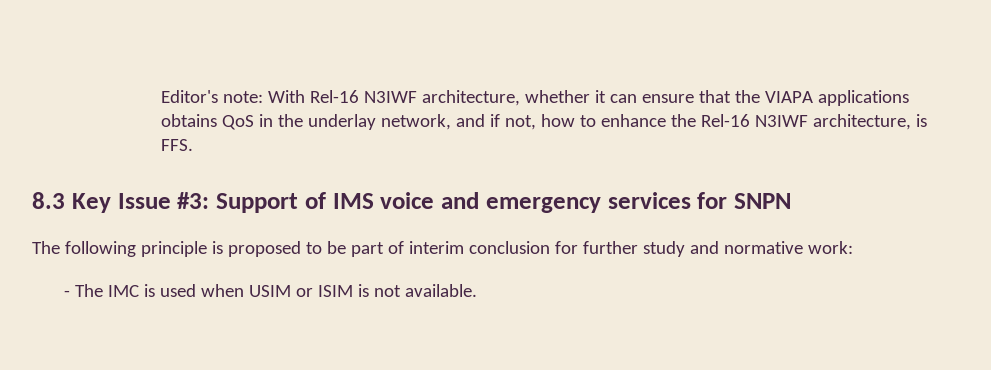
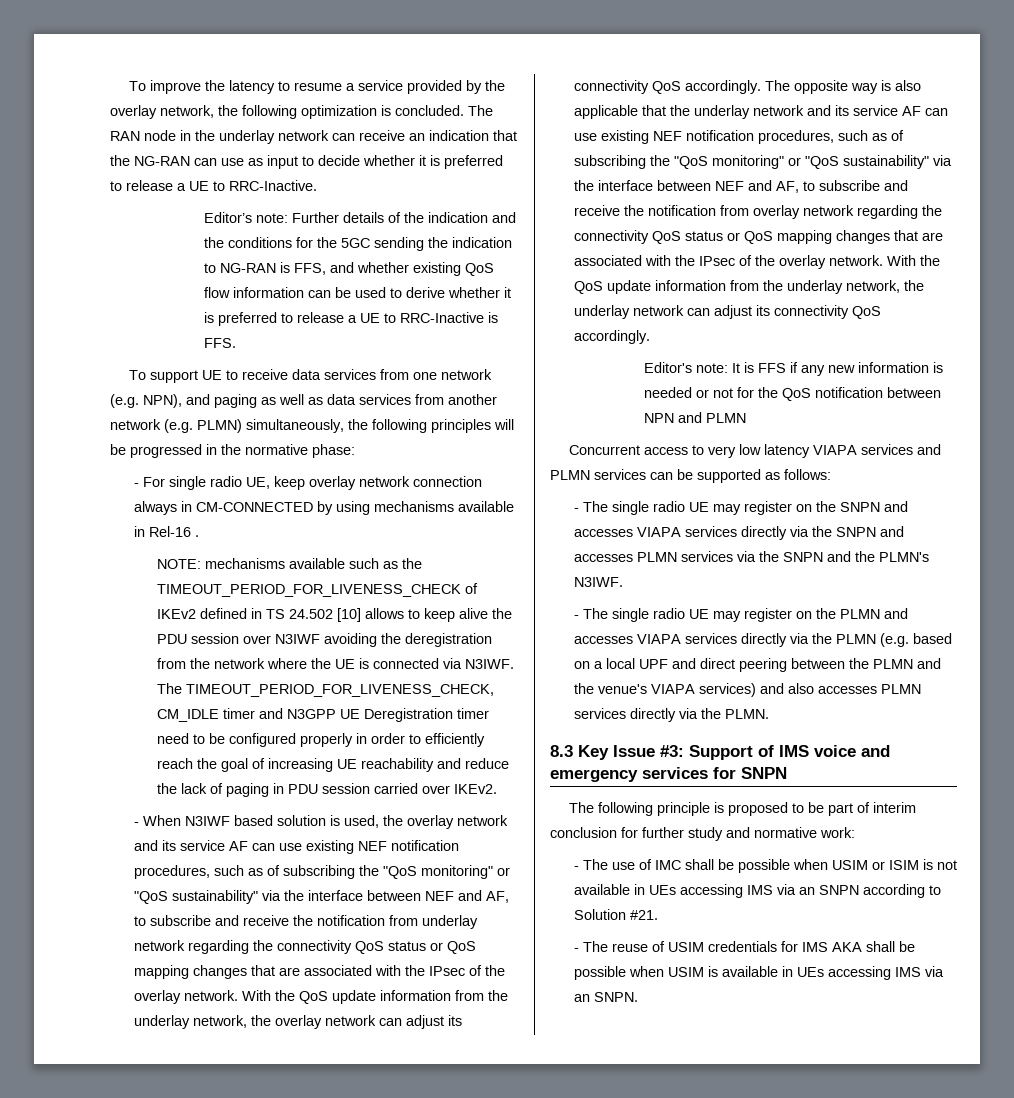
[161,90,910,106] [161,114,928,130] [161,139,194,151] Editor's note: With Rel-16 N3IWF architecture, whether it can ensure that the VIAPA applications obtains QoS in the underlay network, and if not, how to enhance the Rel-16 N3IWF architecture, is FFS. -> [129,80,506,94] [110,105,493,119] [110,130,517,144] [110,155,503,169] [110,180,317,191] [204,212,517,223] [204,237,513,251] [204,262,495,276] [204,287,512,298] [204,312,499,326] [204,338,237,348] [129,369,493,383] [110,394,497,408] [110,419,514,433] [110,444,355,458] [133,476,482,490] [133,501,514,515] [133,526,199,537] [157,558,423,569] [157,583,479,597] [157,608,513,622] [157,633,493,647] [157,658,515,669] [157,683,495,697] [157,708,490,722] [157,733,486,747] [157,758,510,772] [157,783,498,797] [133,815,508,829] [133,840,459,854] [133,865,510,879] [133,890,509,904] [133,915,478,929] [133,940,476,954] [133,965,505,979] [133,990,508,1004] [133,1015,462,1029] [573,80,921,94] [573,105,948,119] [573,130,904,144] [573,155,952,169] [573,180,908,193] [573,205,942,219] [573,230,943,244] [573,255,940,269] [573,280,924,294] [573,305,881,319] [573,330,650,344] [644,362,944,376] [644,387,942,401] [644,412,747,423] [569,444,942,458] [550,469,831,483] [573,501,908,515] [573,526,904,540] [573,551,929,562] [573,577,623,587] [573,608,908,622] [573,633,952,647] [573,658,941,672] [573,683,921,697] [573,708,769,722] To improve the latency to resume a service provided by the overlay network, the following optimization is concluded. The RAN node in the underlay network can receive an indication that the NG-RAN can use as input to decide whether it is preferred to release a UE to RRC-Inactive. // Editor’s note: Further details of the indication and the conditions for the 5GC sending the indication to NG-RAN is FFS, and whether existing QoS flow information can be used to derive whether it is preferred to release a UE to RRC-Inactive is FFS. // To support UE to receive data services from one network (e.g. NPN), and paging as well as data services from another network (e.g. PLMN) simultaneously, the following principles will be progressed in the normative phase: // - For single radio UE, keep overlay network connection always in CM-CONNECTED by using mechanisms available in Rel-16 . // NOTE: mechanisms available such as the TIMEOUT_PERIOD_FOR_LIVENESS_CHECK of IKEv2 defined in TS 24.502 [10] allows to keep alive the PDU session over N3IWF avoiding the deregistration from the network where the UE is connected via N3IWF. The TIMEOUT_PERIOD_FOR_LIVENESS_CHECK, CM_IDLE timer and N3GPP UE Deregistration timer need to be configured properly in order to efficiently reach the goal of increasing UE reachability and reduce the lack of paging in PDU session carried over IKEv2. // - When N3IWF based solution is used, the overlay network and its service AF can use existing NEF notification procedures, such as of subscribing the "QoS monitoring" or "QoS sustainability" via the interface between NEF and AF, to subscribe and receive the notification from underlay network regarding the connectivity QoS status or QoS mapping changes that are associated with the IPsec of the overlay network. With the QoS update information from the underlay network, the overlay network can adjust its connectivity QoS accordingly. The opposite way is also applicable that the underlay network and its service AF can use existing NEF notification procedures, such as of subscribing the "QoS monitoring" or "QoS sustainability" via the interface between NEF and AF, to subscribe and receive the notification from overlay network regarding the connectivity QoS status or QoS mapping changes that are associated with the IPsec of the overlay network. With the QoS update information from the underlay network, the underlay network can adjust its connectivity QoS accordingly. // Editor's note: It is FFS if any new information is needed or not for the QoS notification between NPN and PLMN // Concurrent access to very low latency VIAPA services and PLMN services can be supported as follows: // - The single radio UE may register on the SNPN and accesses VIAPA services directly via the SNPN and accesses PLMN services via the SNPN and the PLMN's N3IWF. // - The single radio UE may register on the PLMN and accesses VIAPA services directly via the PLMN (e.g. based on a local UPF and direct peering between the PLMN and the venue's VIAPA services) and also accesses PLMN services directly via the PLMN.
[108,284,197,297] IMC is used -> [611,859,790,873] use of IMC shall be possible
[405,284,478,297] available. -> [573,884,941,898] [573,909,658,920] [573,941,915,952] [573,966,944,980] [573,992,638,1002] available in UEs accessing IMS via an SNPN according to Solution #21. // - The reuse of USIM credentials for IMS AKA shall be possible when USIM is available in UEs accessing IMS via an SNPN.

